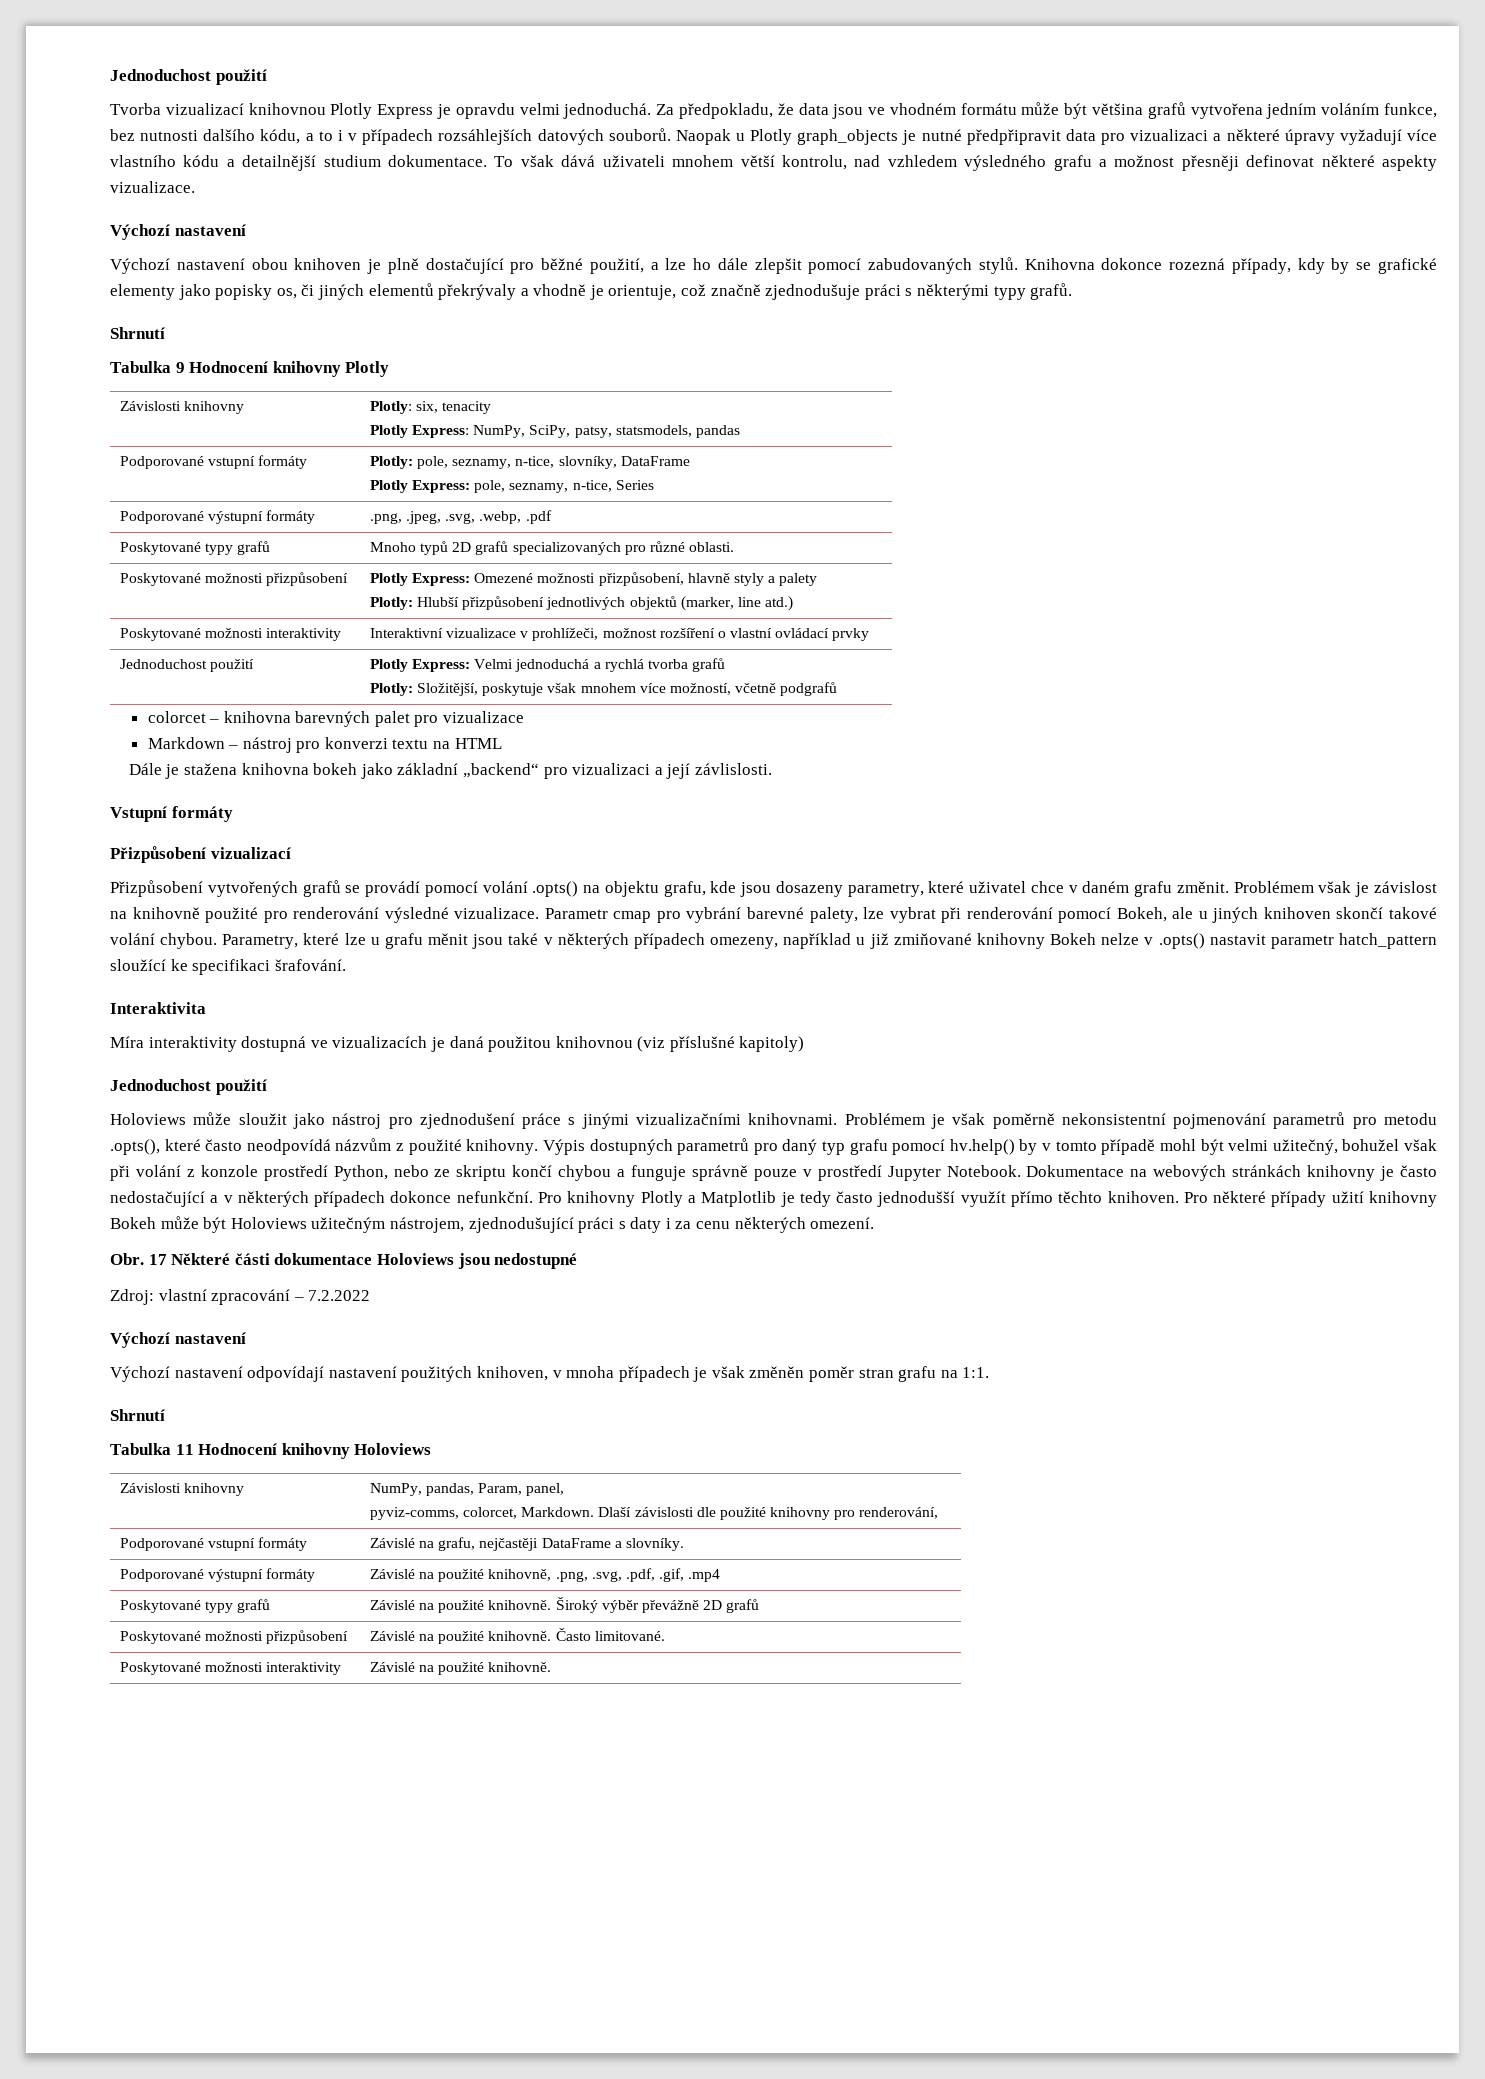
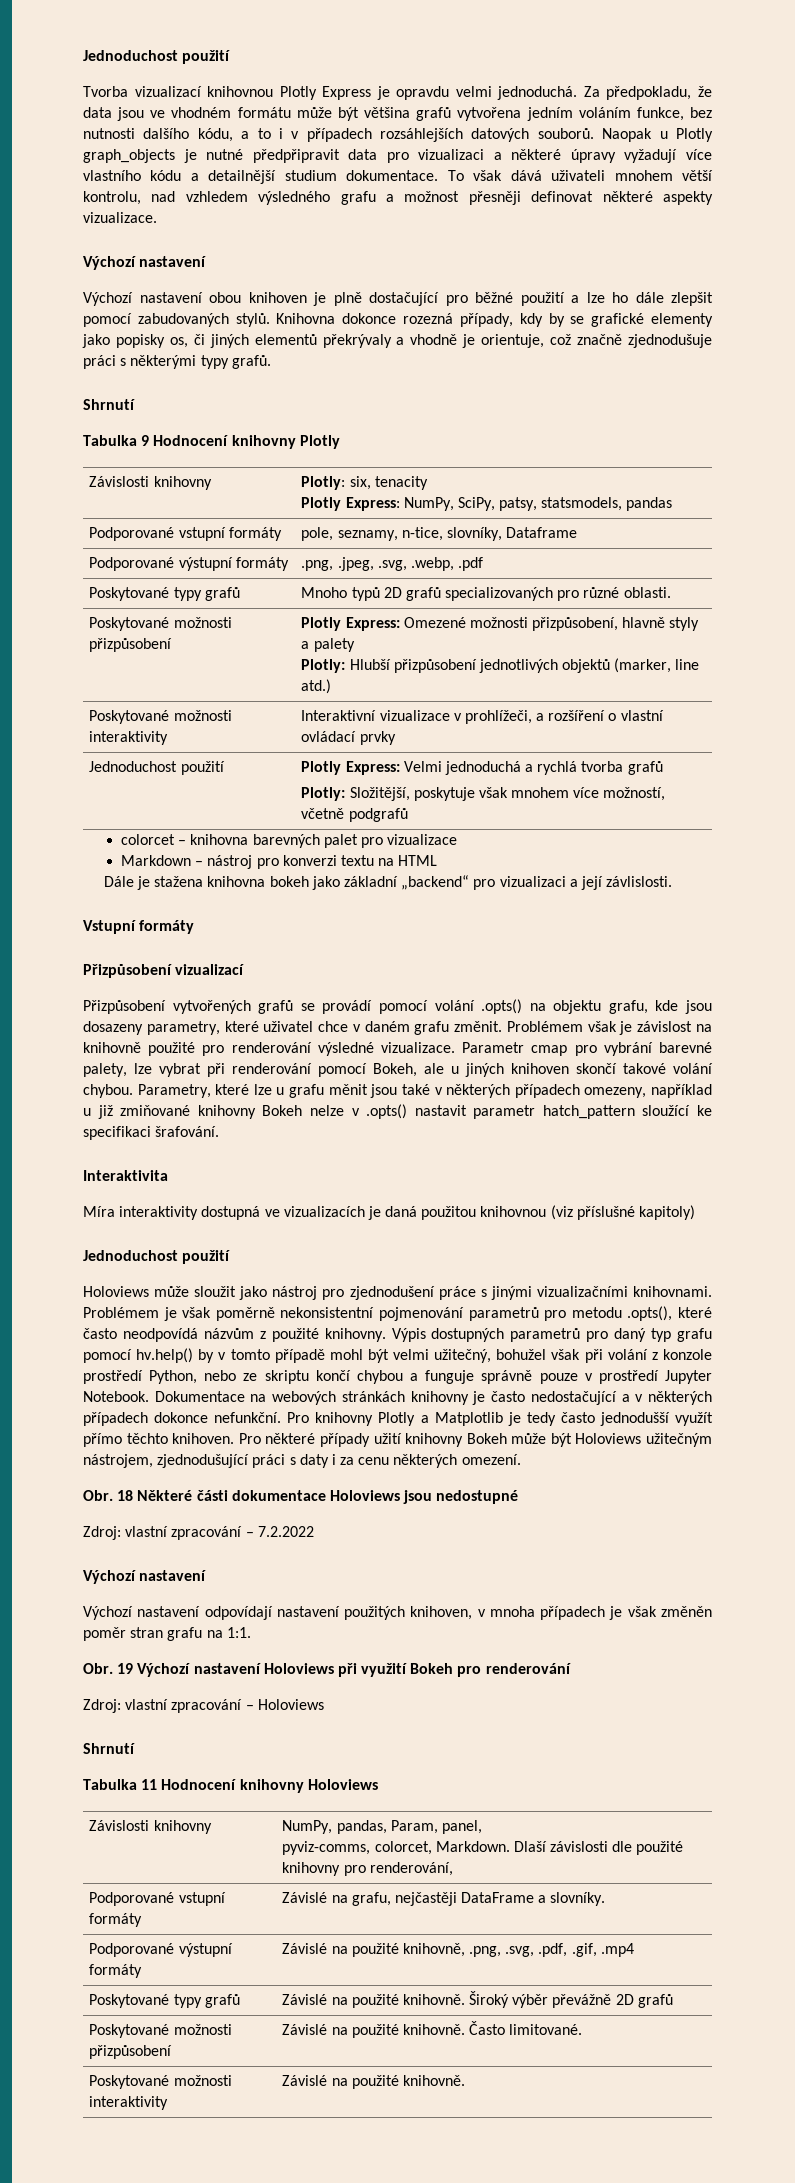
[589,258,644,274] použití, -> [520,292,565,306] použití
[369,456,413,469] Plotly: -> (282, 534) none
[620,456,690,466] [369,480,654,493] DataFrame // Plotly Express: pole, seznamy, n-tice, Series -> [506,527,578,538] Dataframe
[602,628,657,638] možnost -> [536,713,545,721] a
[148,1254,167,1265] 17 -> [117,1490,134,1501] 18
(990, 1372) none -> [83,1663,571,1677] [83,1699,324,1713] // Obr. 19 Výchozí nastavení Holoviews při využití Bokeh pro renderování // Zdroj: vlastní zpracování – Holoviews

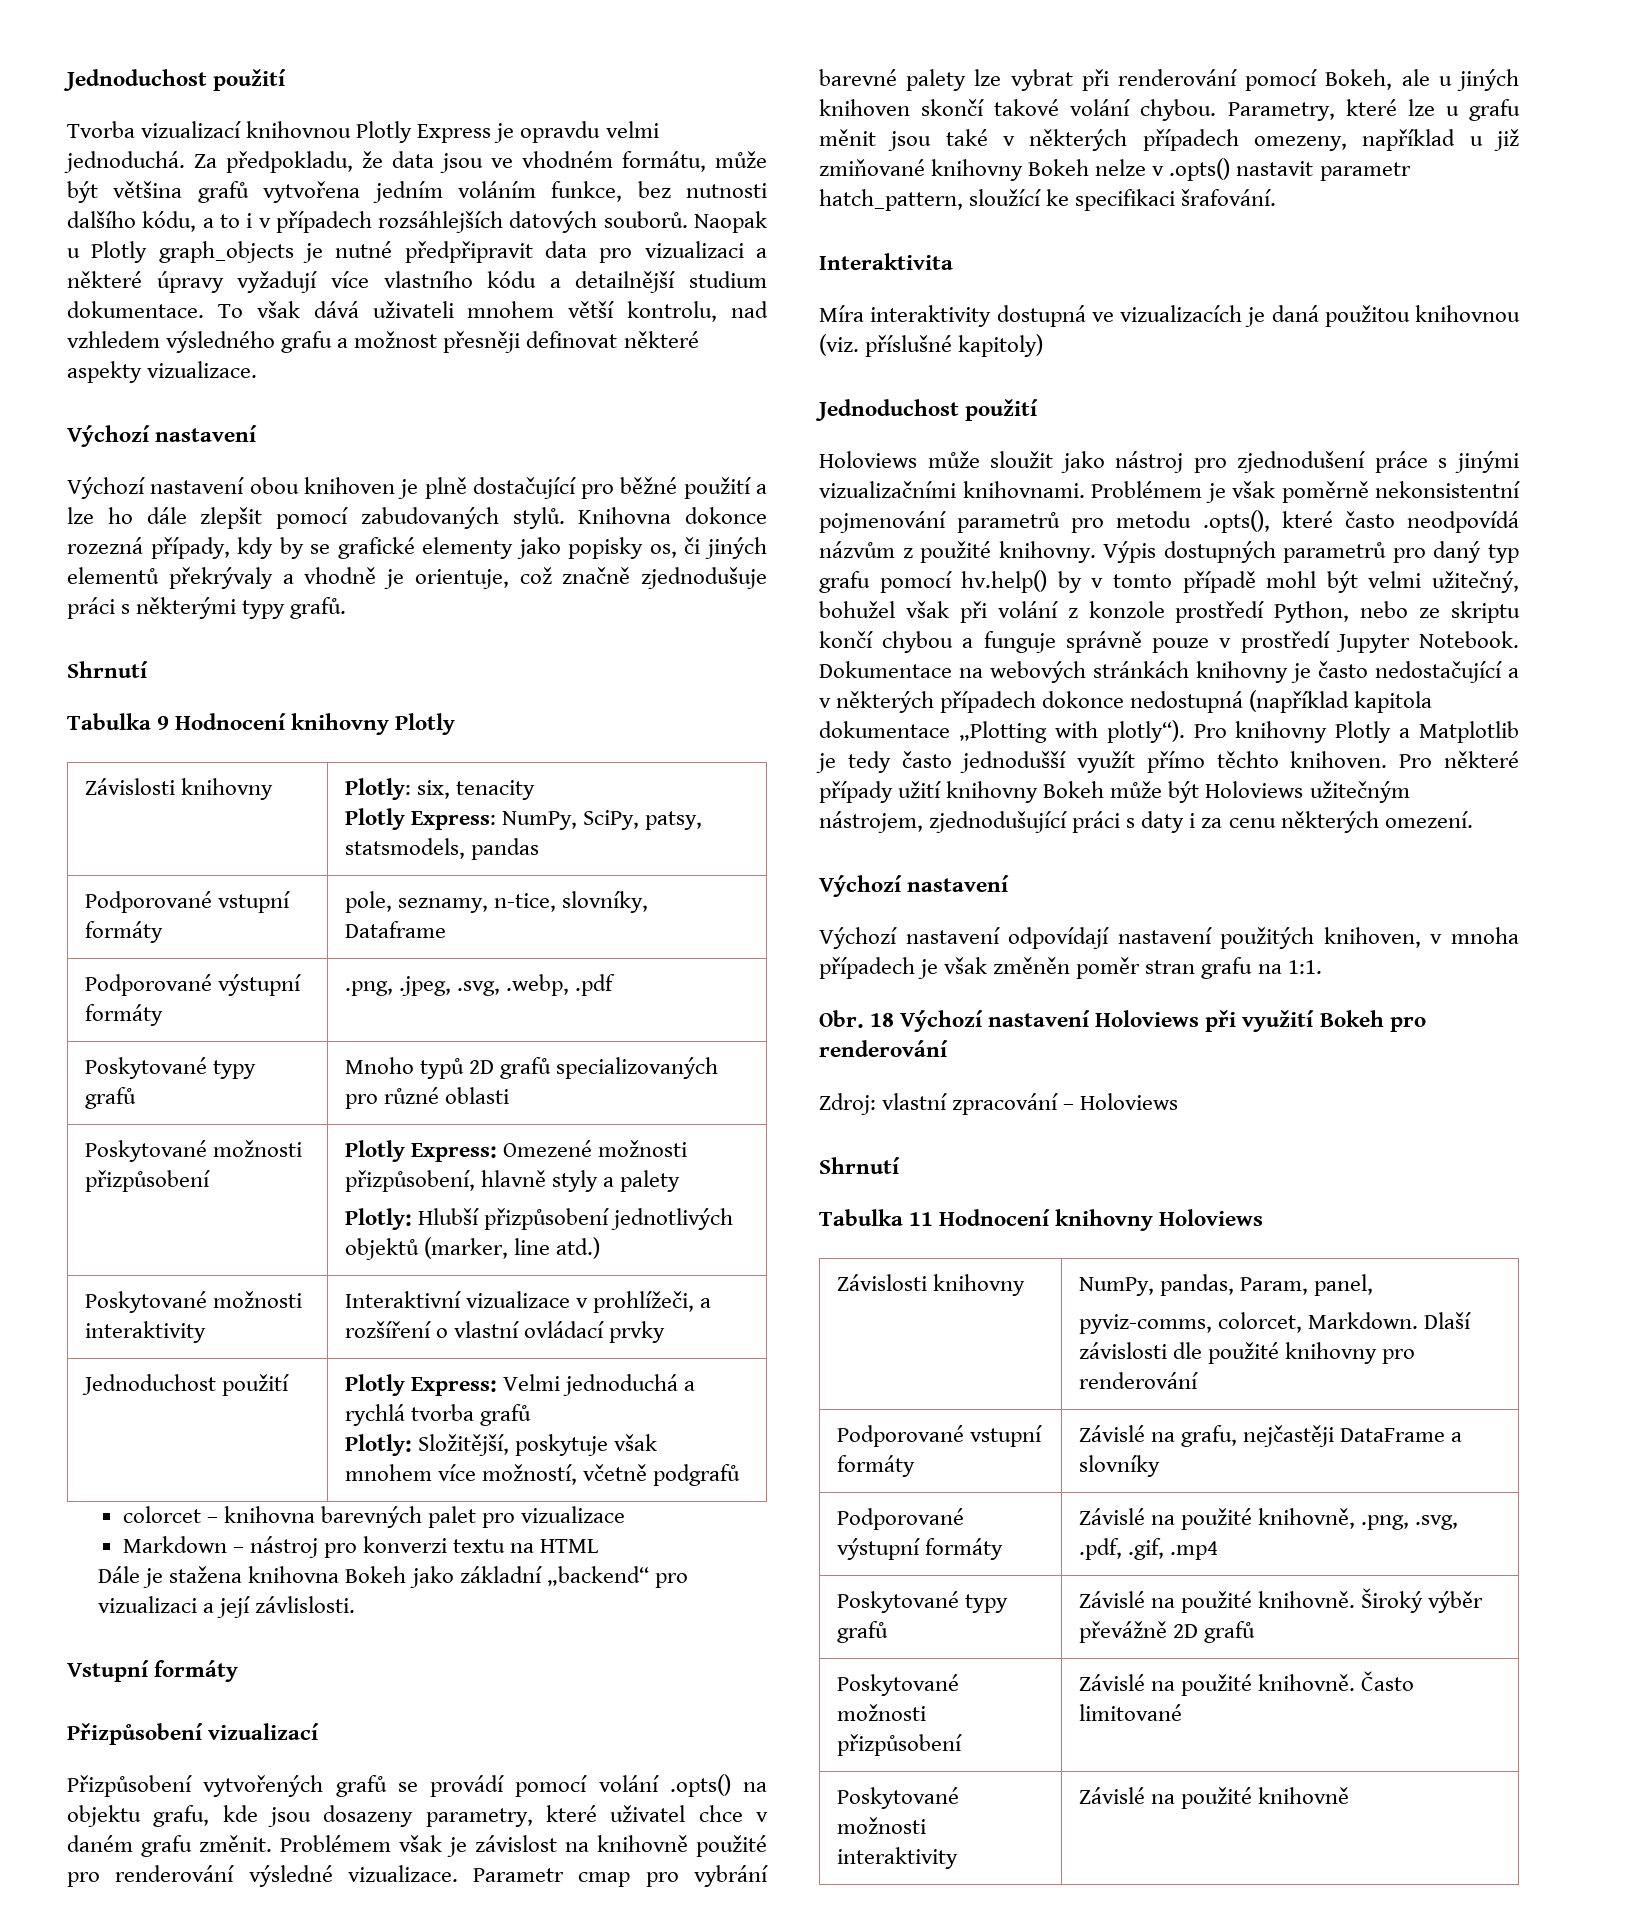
[237,107,291,118] formátu -> [622,151,706,172] formátu,
[623,587,671,598] oblasti. -> [445,1087,510,1104] oblasti
[269,876,309,887] bokeh -> [345,1566,407,1583] Bokeh
[83,1063,127,1077] palety, -> [906,69,967,91] palety
[542,1105,635,1119] hatch_pattern -> [819,189,963,211] hatch_pattern,
[550,1205,573,1220] (viz -> [819,334,859,356] (viz.
[214,1412,282,1423] nefunkční. -> [1130,690,1433,713] [819,720,1185,743] nedostupná (například kapitola dokumentace „Plotting with plotly“).
[83,1490,519,1504] [83,1526,314,1540] // Obr. 18 Některé části dokumentace Holoviews jsou nedostupné // Zdroj: vlastní zpracování – 7.2.2022 -> (1473, 819) none
[117,1663,134,1674] 19 -> [870,1013,895,1027] 18
[369,1862,453,1876] renderování, -> [1078,1372,1198,1389] renderování
[550,1892,606,1906] slovníky. -> [1078,1455,1160,1477] slovníky
[509,2024,583,2035] limitované. -> [1078,1704,1182,1721] limitované
[402,2075,465,2086] knihovně. -> [1258,1787,1350,1804] knihovně

